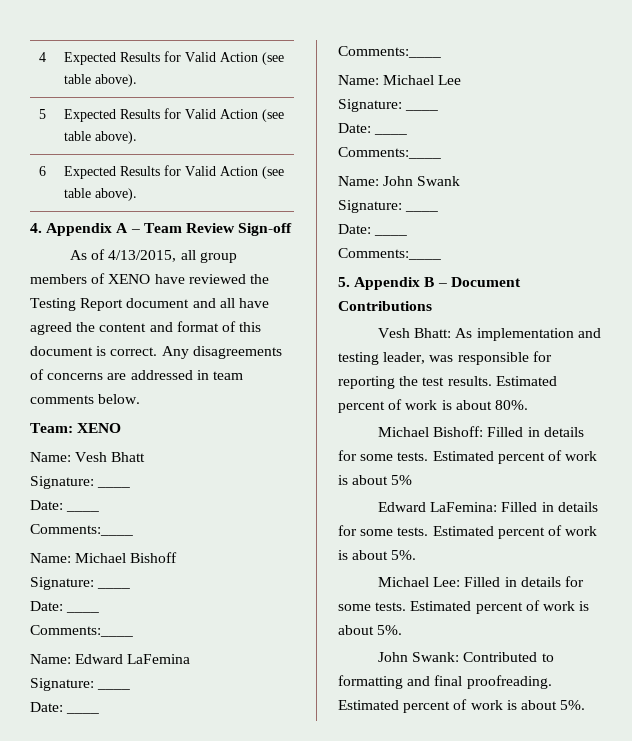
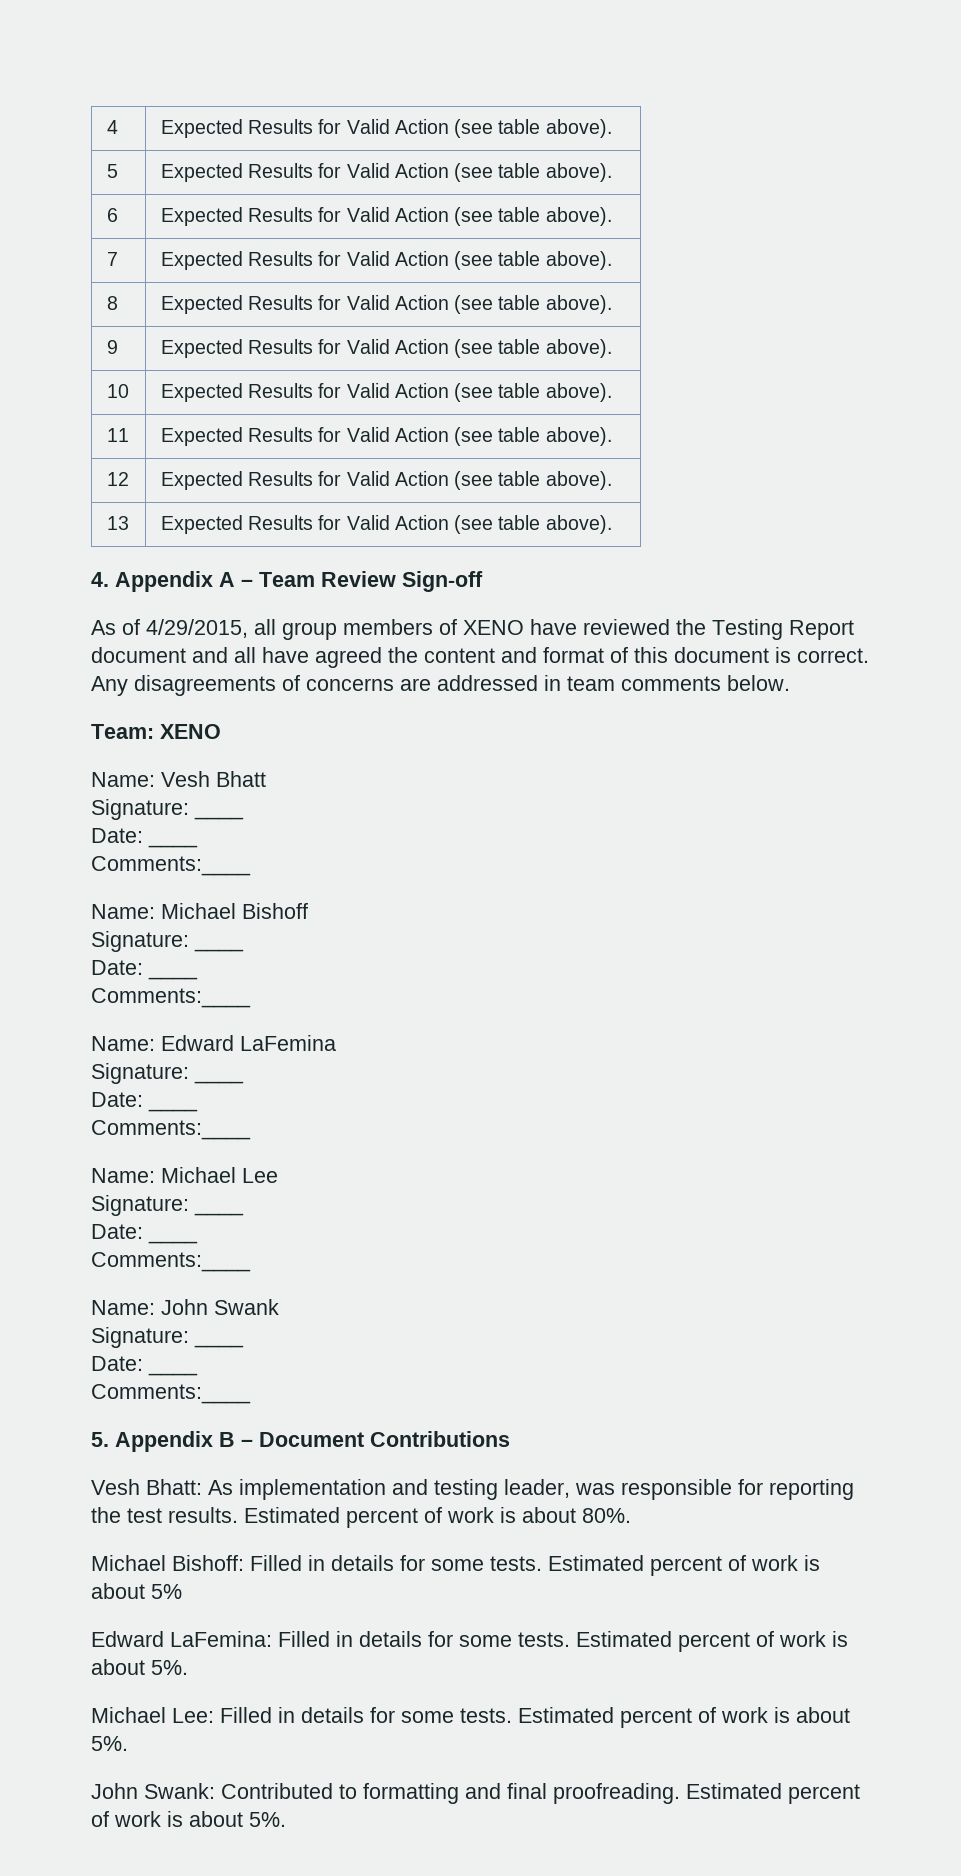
(137, 194) none -> [106,252,118,266] [160,251,612,270] [106,296,118,310] [160,295,612,314] [106,340,118,354] [160,339,612,358] [106,384,129,398] [160,383,612,402] [106,428,129,442] [160,427,612,446] [106,472,129,486] [160,471,612,490] [106,516,129,530] [160,515,612,534] // 7 | Expected Results for Valid Action (see table above). // 8 | Expected Results for Valid Action (see table above). // 9 | Expected Results for Valid Action (see table above). // 10 | Expected Results for Valid Action (see table above). // 11 | Expected Results for Valid Action (see table above). // 12 | Expected Results for Valid Action (see table above). // 13 | Expected Results for Valid Action (see table above).
[108,250,177,262] 4/13/2015, -> [146,619,248,638] 4/29/2015,

